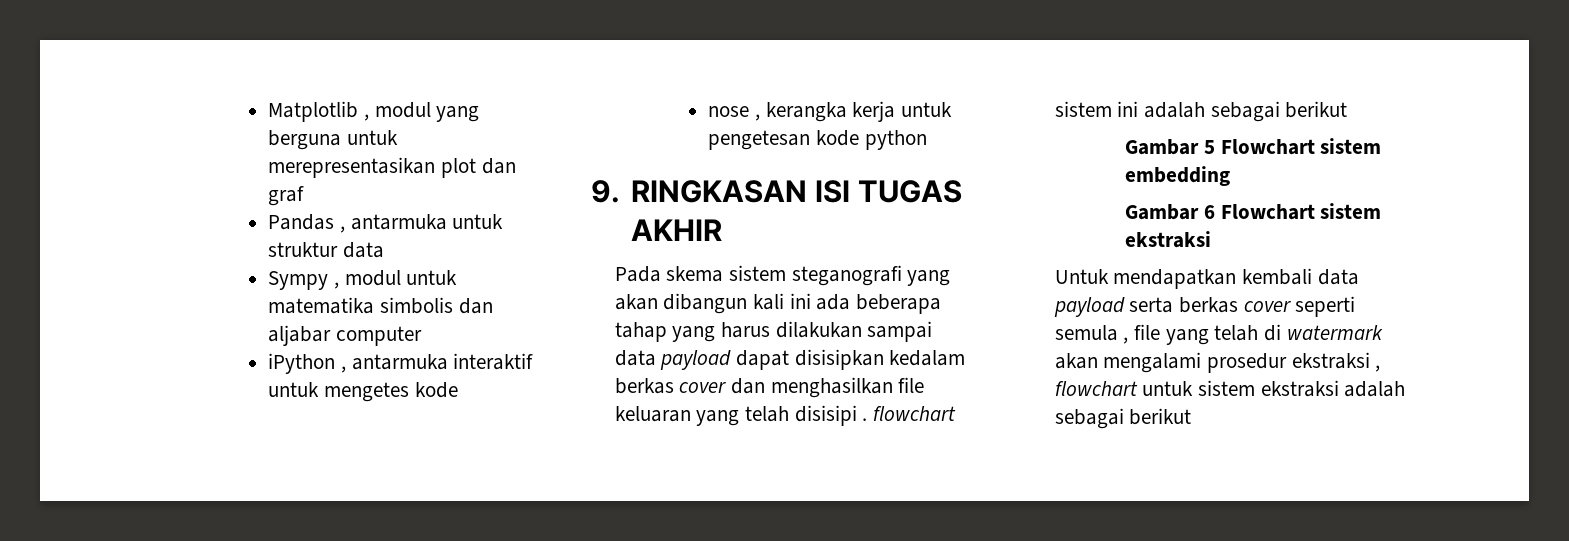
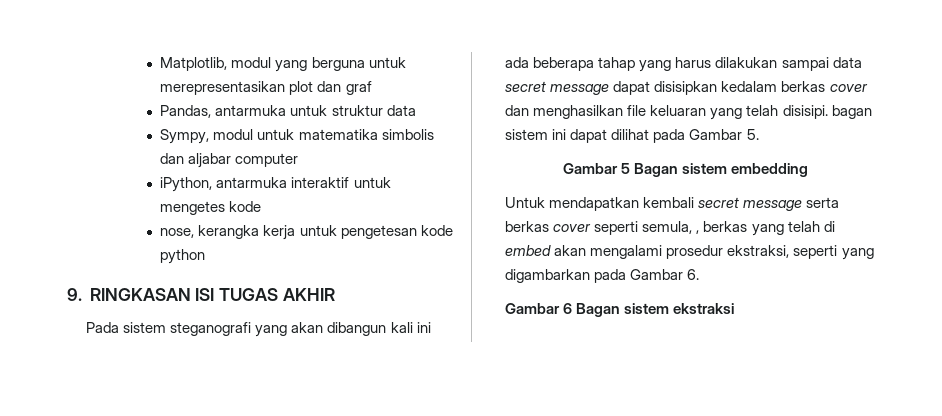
[268,101,370,122] Matplotlib , -> [160,57,228,71] Matplotlib,
[268,214,346,233] Pandas , -> [160,105,212,118] Pandas,
[268,271,340,290] Sympy , -> [160,129,210,144] Sympy,
[268,353,347,374] iPython , -> [160,177,213,192] iPython,
[708,106,761,121] nose , -> [160,228,195,238] nose,
[666,266,724,282] skema -> (120, 327) none
[660,350,732,370] payload -> [505,81,610,95] secret message
[794,405,956,426] [1054,101,1348,122] disisipi . flowchart sistem ini adalah sebagai berikut -> [782,105,872,119] [505,129,759,143] disisipi. bagan sistem ini dapat dilihat pada Gambar 5.
[1220,139,1315,155] Flowchart -> [633,163,678,177] Bagan
[1125,203,1382,220] [1125,231,1212,248] // Gambar 6 Flowchart sistem ekstraksi -> (809, 170) none
[1317,269,1359,285] [1053,297,1125,317] data payload -> [698,197,803,211] secret message
[1054,324,1160,344] semula , file -> [642,221,748,234] semula, , berkas
[1286,325,1383,340] watermark -> [505,245,552,256] embed
[1291,352,1381,372] [1054,380,1406,397] [1054,408,1192,429] ekstraksi , flowchart untuk sistem ekstraksi adalah sebagai berikut -> [727,245,874,260] [505,269,700,283] [505,303,735,317] ekstraksi, seperti yang digambarkan pada Gambar 6. // Gambar 6 Bagan sistem ekstraksi

